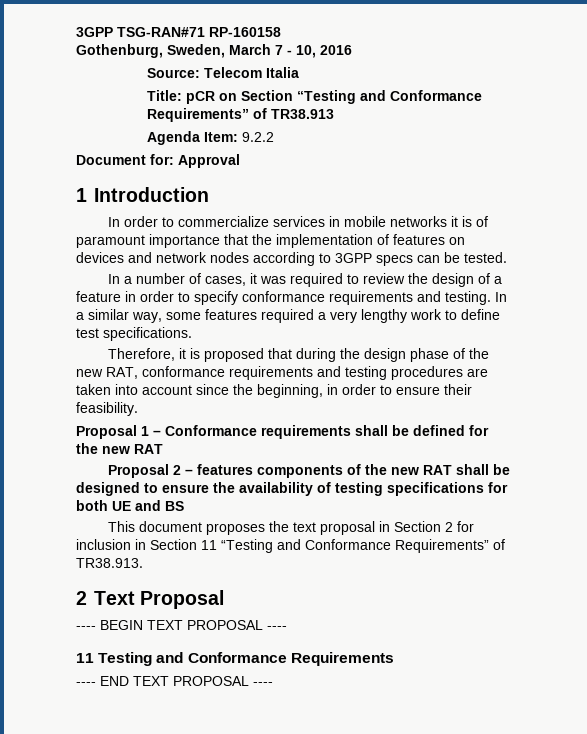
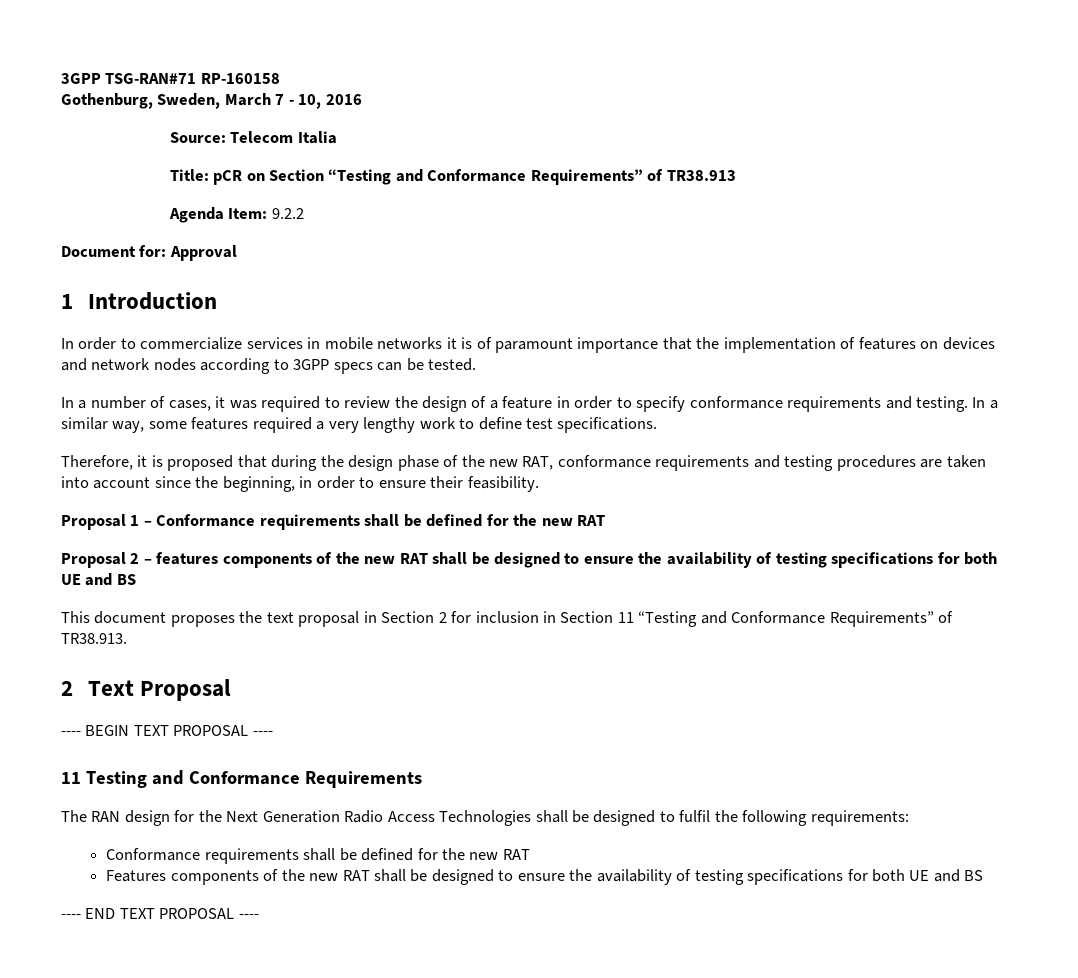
(394, 659) none -> [61,810,909,826] [106,848,530,864] [106,869,984,885] // The RAN design for the Next Generation Radio Access Technologies shall be designed to fulfil the following requirements: // Conformance requirements shall be defined for the new RAT // Features components of the new RAT shall be designed to ensure the availability of testing specifications for both UE and BS

